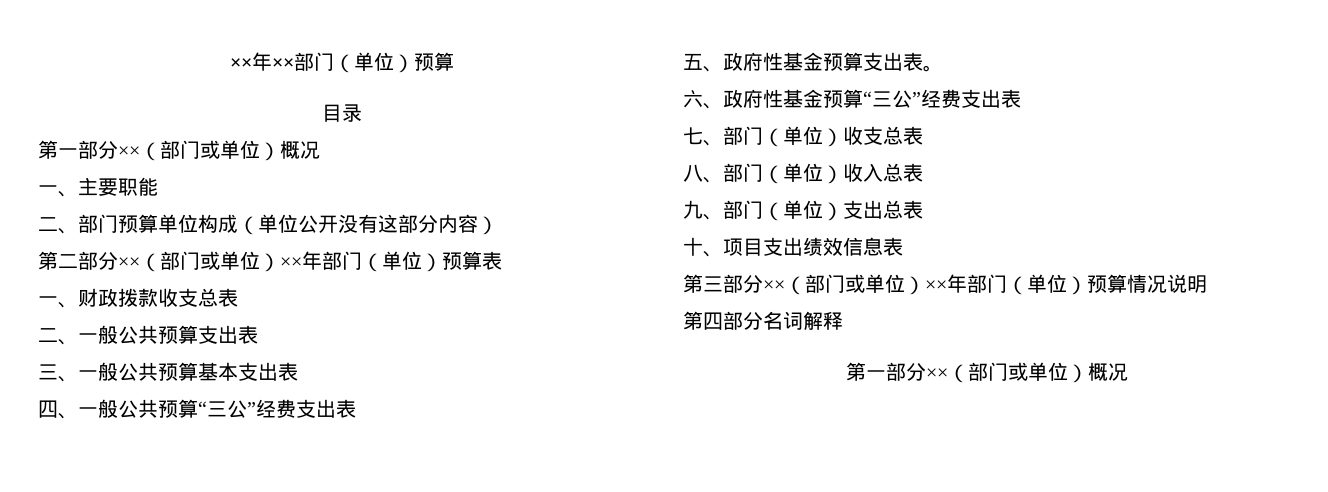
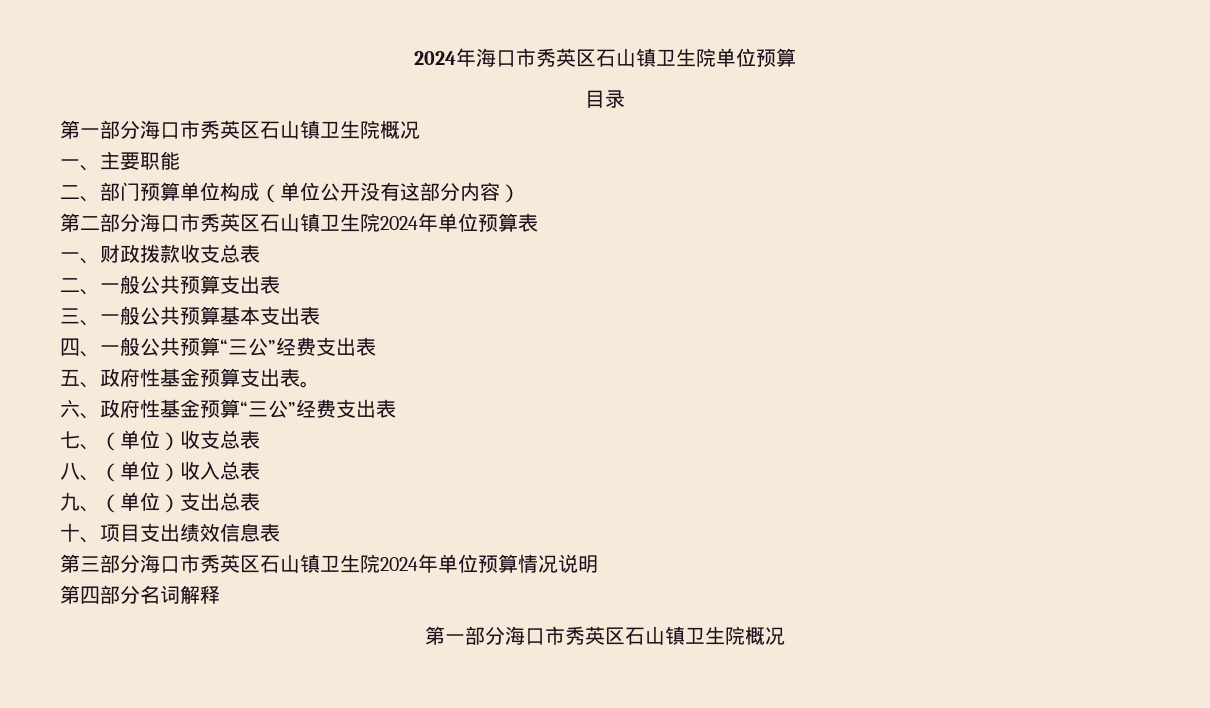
[229,52,454,73] [321,104,362,122] [38,140,280,161] ××年××部门（单位）预算 // 目录 // 第一部分××（部门或单位） -> [414,48,796,67] [585,90,625,108] [60,120,380,139] 2024年海口市秀英区石山镇卫生院单位预算 // 目录 // 第一部分海口市秀英区石山镇卫生院
[118,251,442,272] ××（部门或单位）××年部门（单位） -> [140,213,478,232] 海口市秀英区石山镇卫生院2024年单位
[723,126,763,145] 部门 -> (100, 447) none
[723,163,763,182] 部门 -> (100, 478) none
[723,200,763,219] 部门 -> (100, 509) none
[763,274,1087,295] ××（部门或单位）××年部门（单位） -> [140,554,478,573] 海口市秀英区石山镇卫生院2024年单位
[925,362,1088,383] ××（部门或单位） -> [505,626,745,645] 海口市秀英区石山镇卫生院

